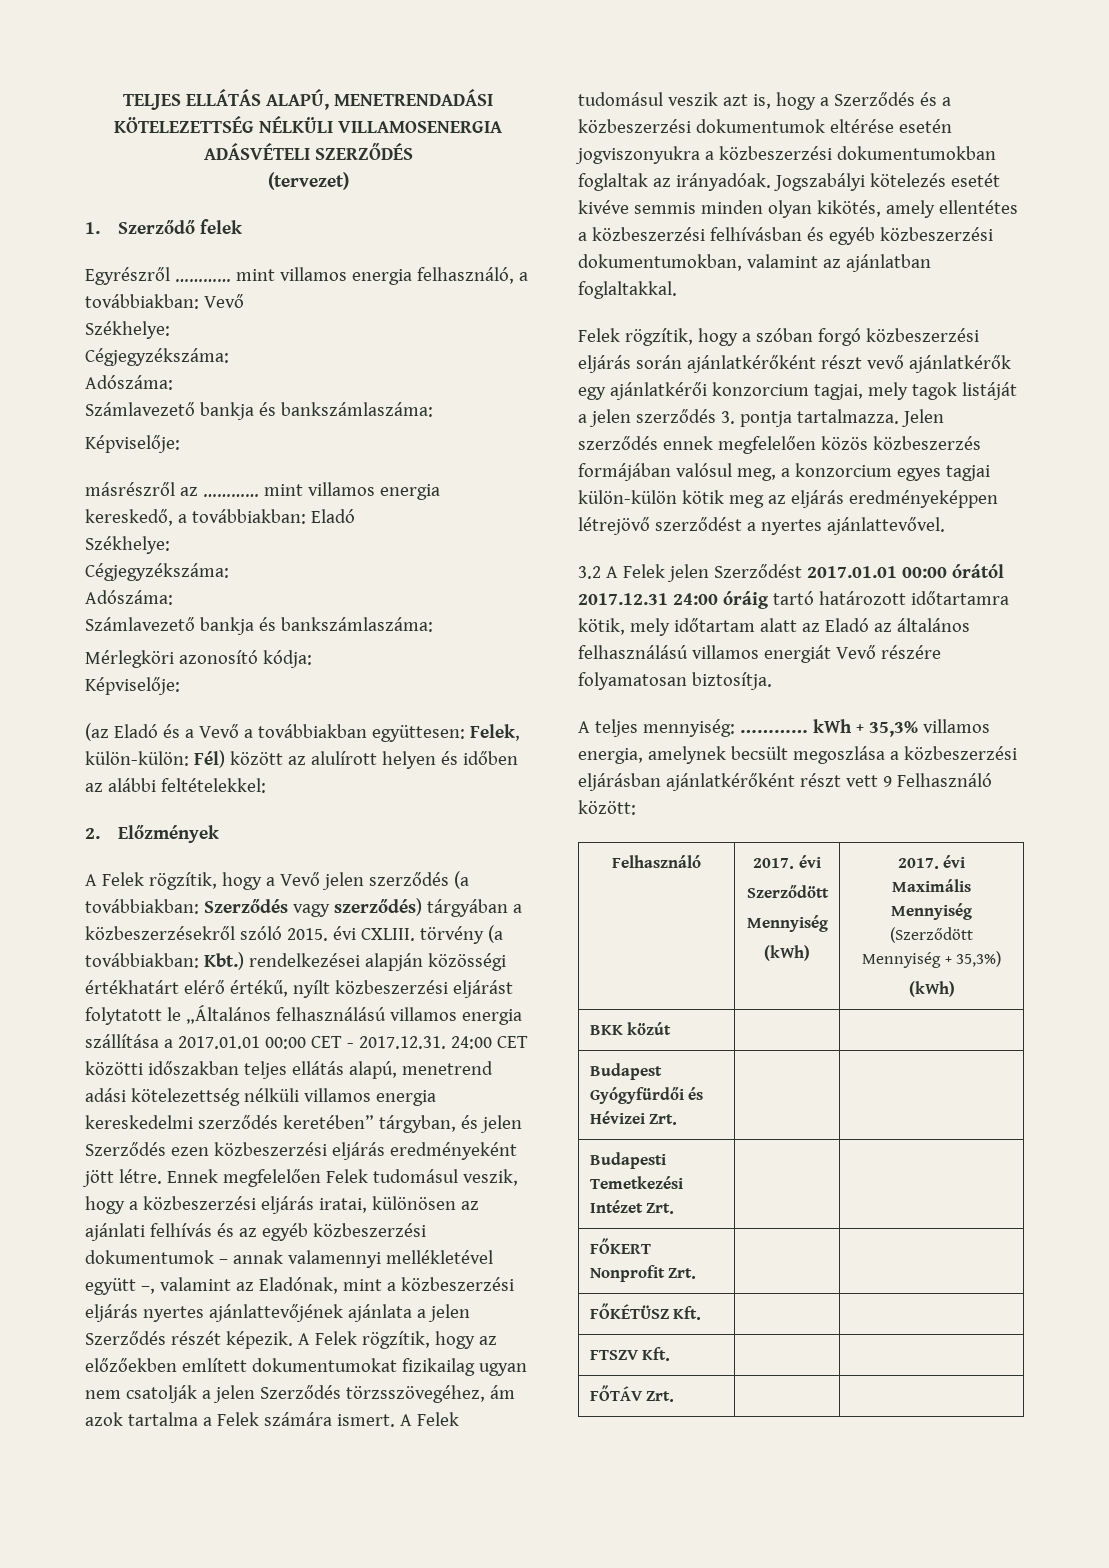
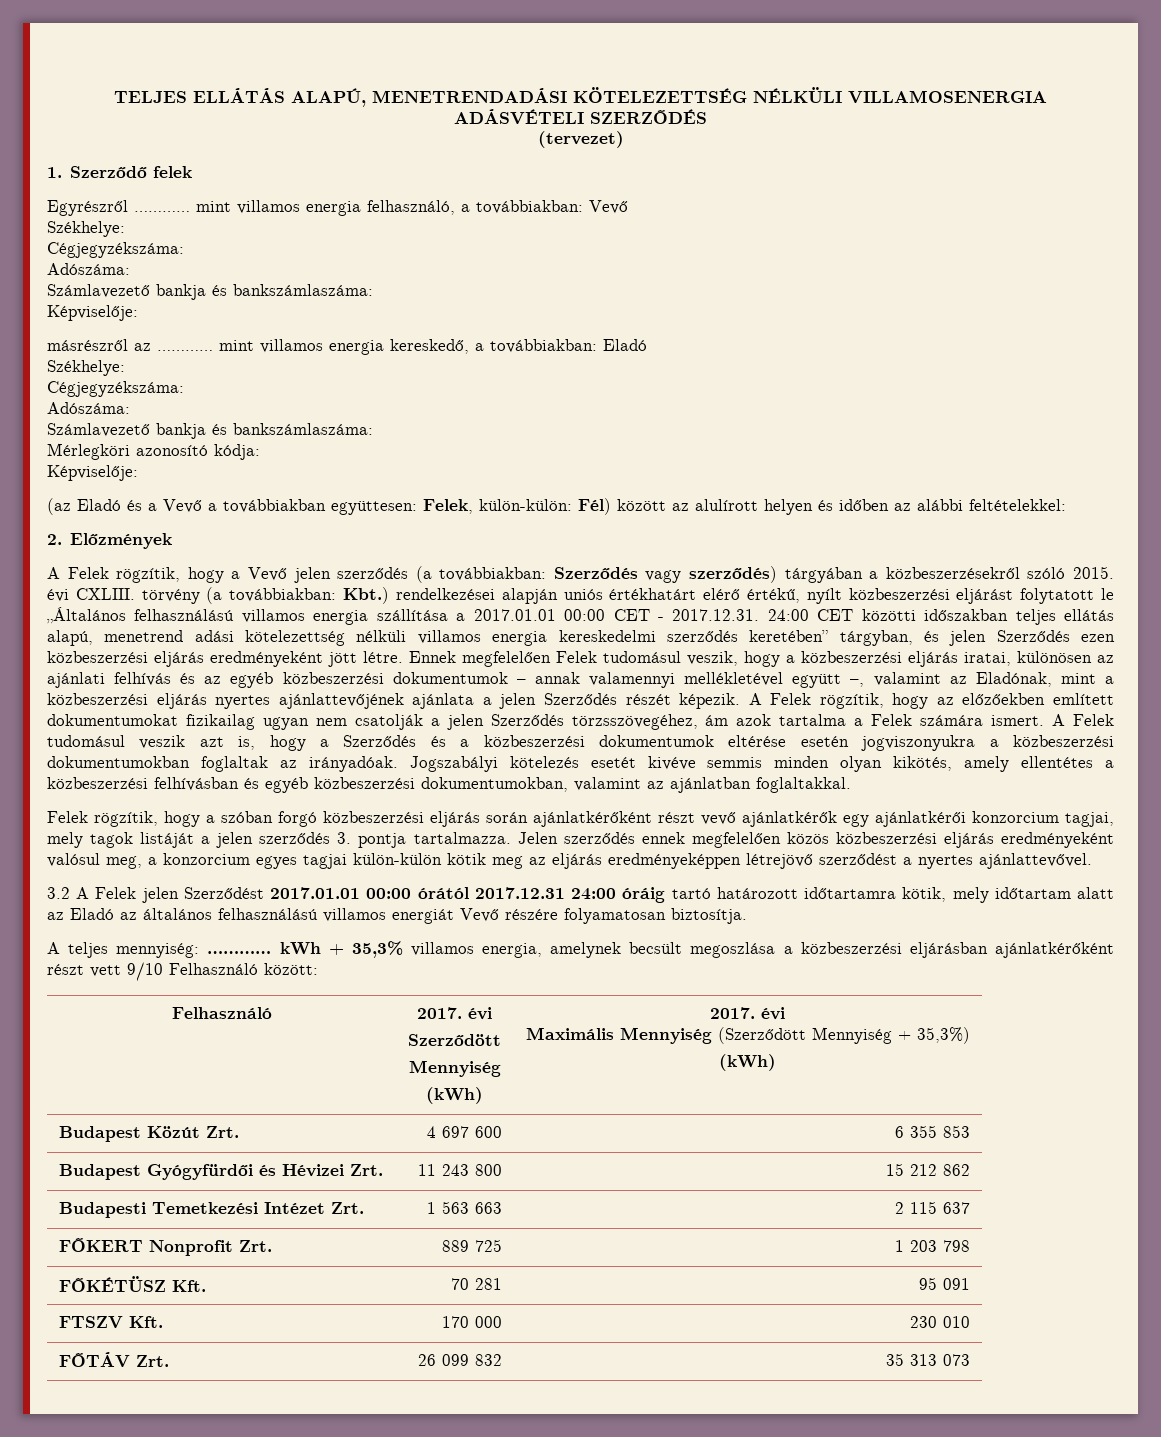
[427,953,506,971] közösségi -> [563,589,603,600] uniós
[872,436,981,450] [578,463,671,481] közbeszerzés formájában -> [835,832,1114,848] közbeszerzési eljárás eredményeként
[882,776,892,787] 9 -> [127,962,163,981] 9/10
[589,1022,672,1035] BKK közút | | -> [59,1126,240,1142] [426,1126,502,1138] [894,1125,970,1138] Budapest Közút Zrt. | 4 697 600 | 6 355 853
[589,1152,666,1169] [589,1176,683,1189] [589,1200,675,1214] [589,1238,651,1254] [589,1265,697,1282] [589,1303,702,1320] [589,1347,671,1361] [589,1385,675,1402] | // Budapesti Temetkezési Intézet Zrt. | | // FŐKERT Nonprofit Zrt. | | // FŐKÉTÜSZ Kft. | | // FTSZV Kft. | | // FŐTÁV Zrt. | | -> [417,1164,502,1176] [885,1163,970,1176] [59,1202,365,1218] [426,1201,502,1214] [894,1201,970,1214] [59,1238,273,1256] [441,1239,502,1252] [894,1240,970,1252] [59,1276,207,1292] [450,1278,502,1290] [918,1277,970,1290] [59,1316,164,1328] [441,1316,502,1328] [909,1316,970,1328] [59,1352,170,1367] [417,1354,502,1366] [885,1353,970,1366] 11 243 800 | 15 212 862 // Budapesti Temetkezési Intézet Zrt. | 1 563 663 | 2 115 637 // FŐKERT Nonprofit Zrt. | 889 725 | 1 203 798 // FŐKÉTÜSZ Kft. | 70 281 | 95 091 // FTSZV Kft. | 170 000 | 230 010 // FŐTÁV Zrt. | 26 099 832 | 35 313 073

